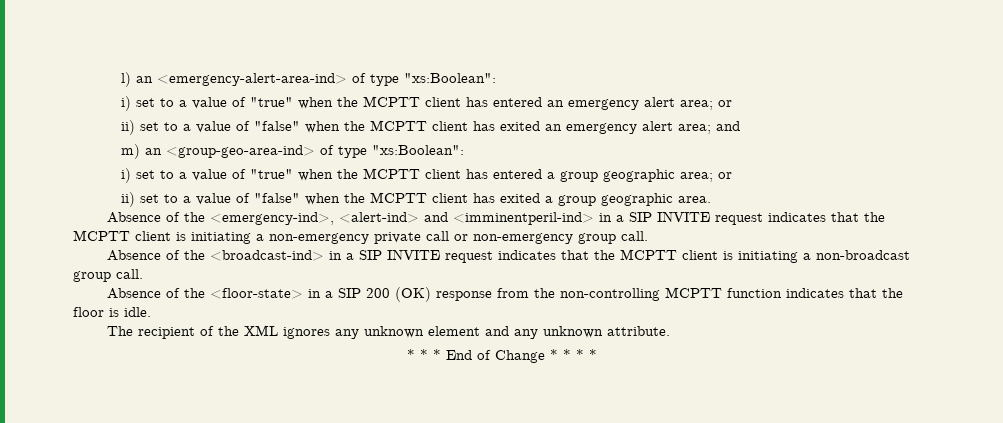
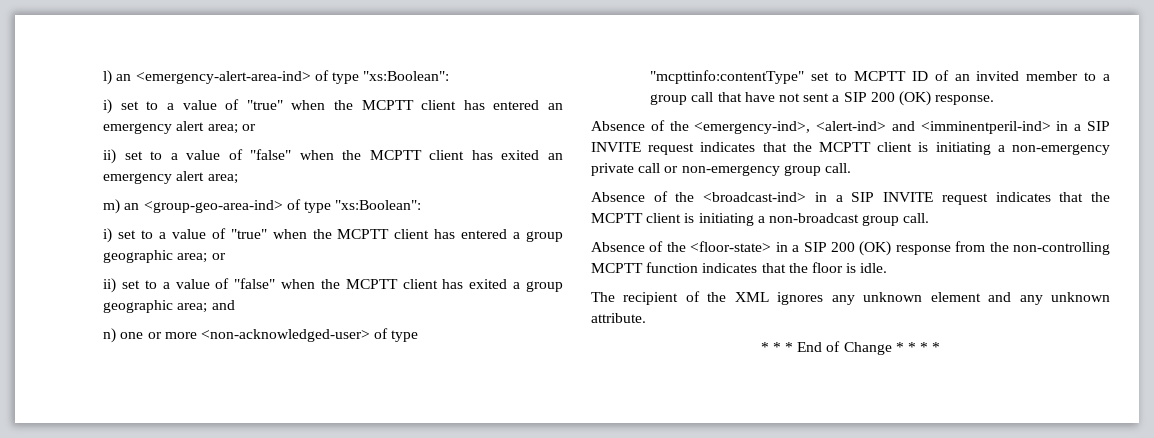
[716,121,741,131] and -> (238, 179) none
[678,196,712,203] area. -> [177,300,235,313] [103,328,419,343] [650,70,1110,84] [650,91,995,106] area; and // n) one or more <non-acknowledged-user> of type "mcpttinfo:contentType" set to MCPTT ID of an invited member to a group call that have not sent a SIP 200 (OK) response.

